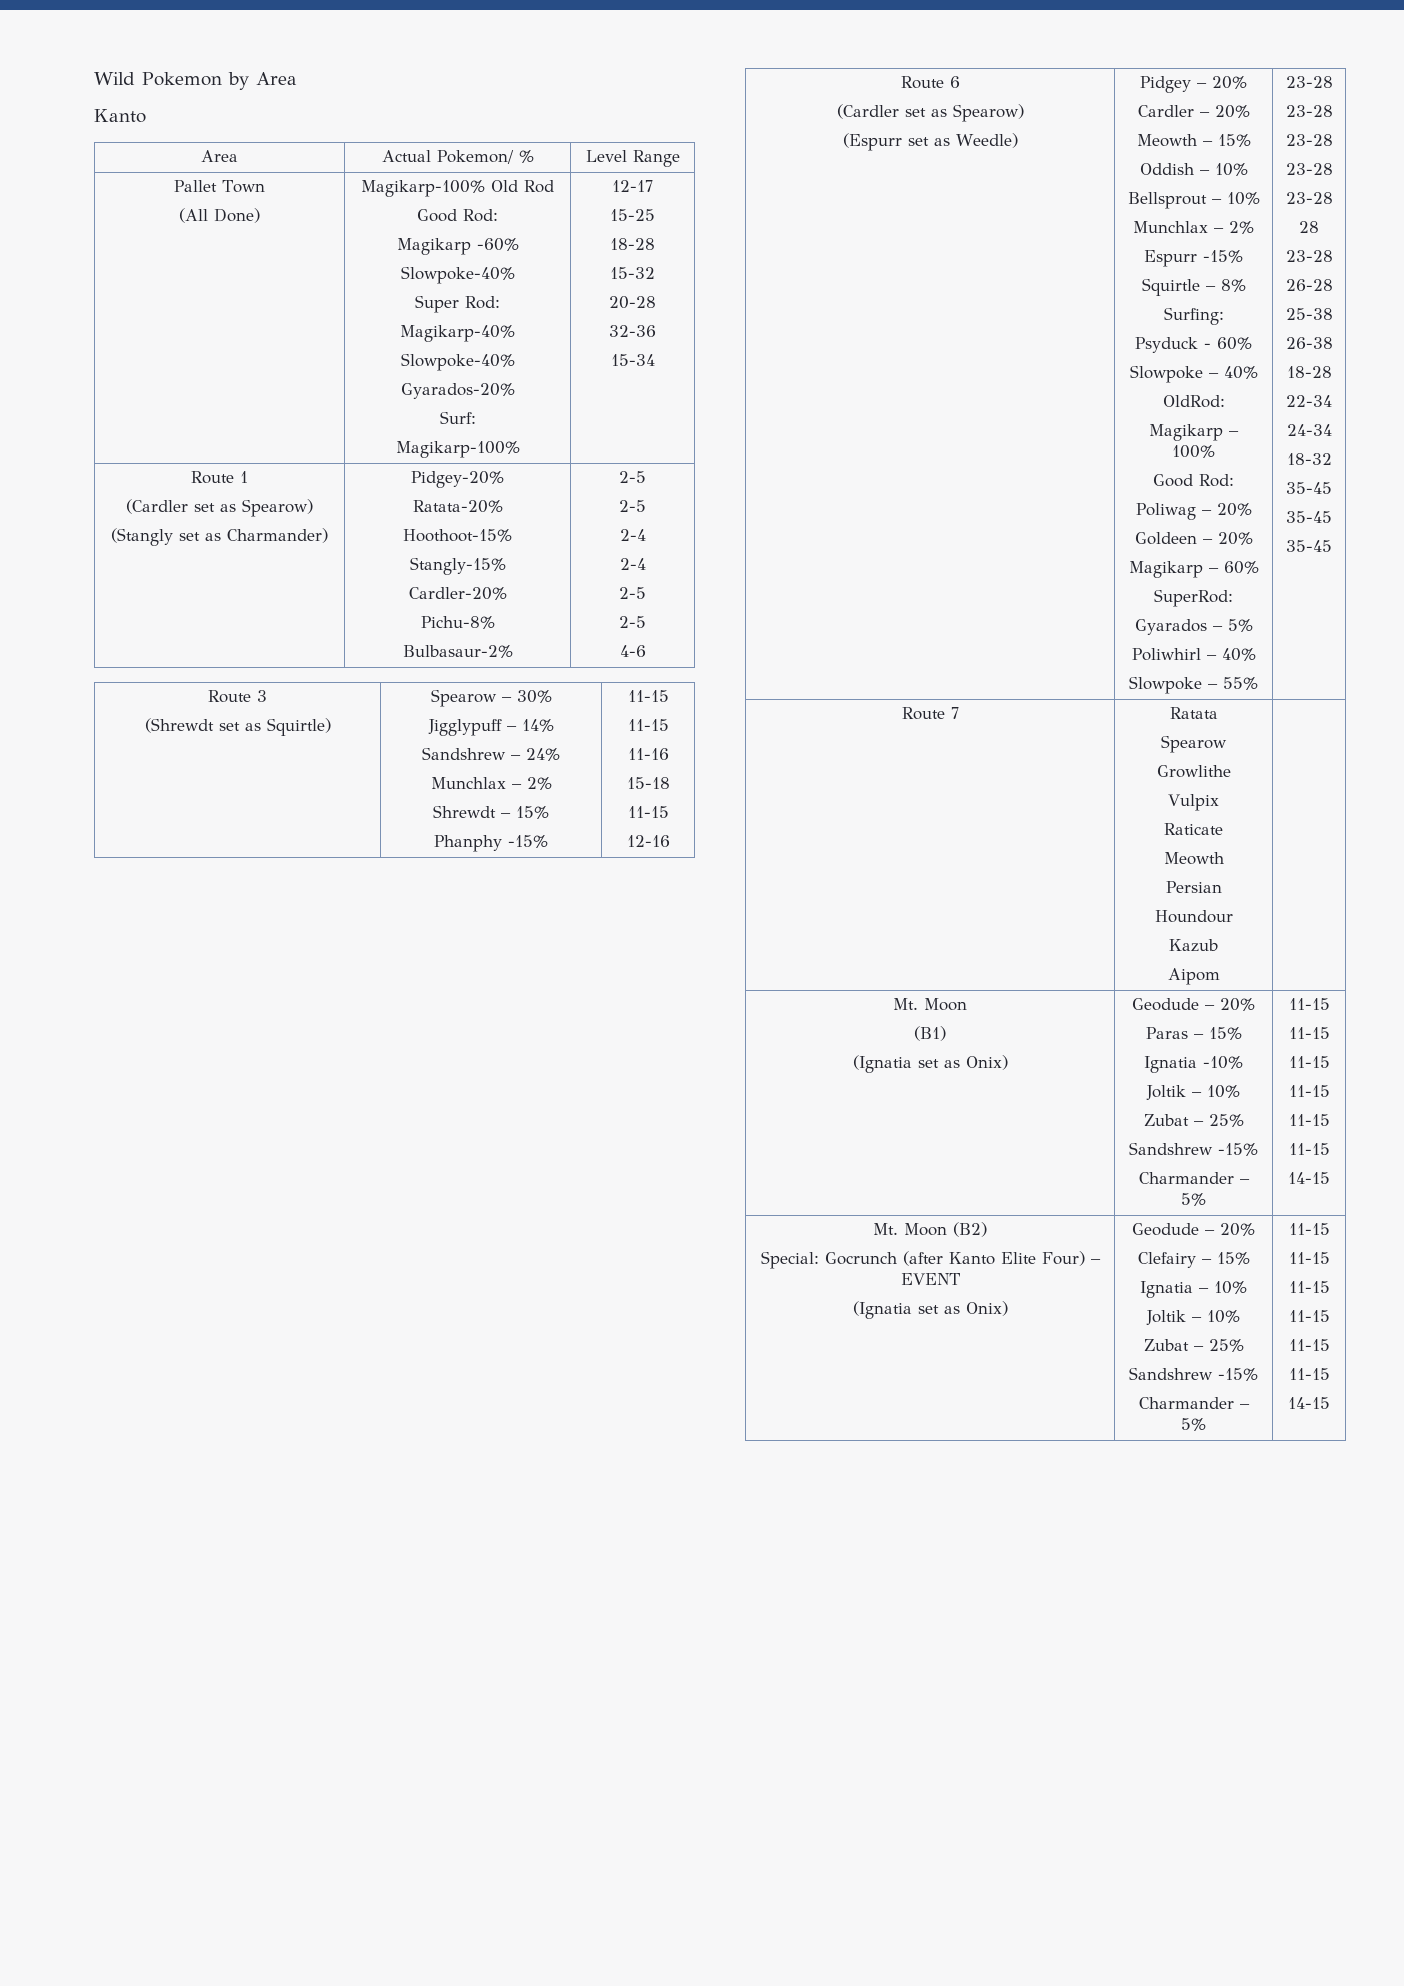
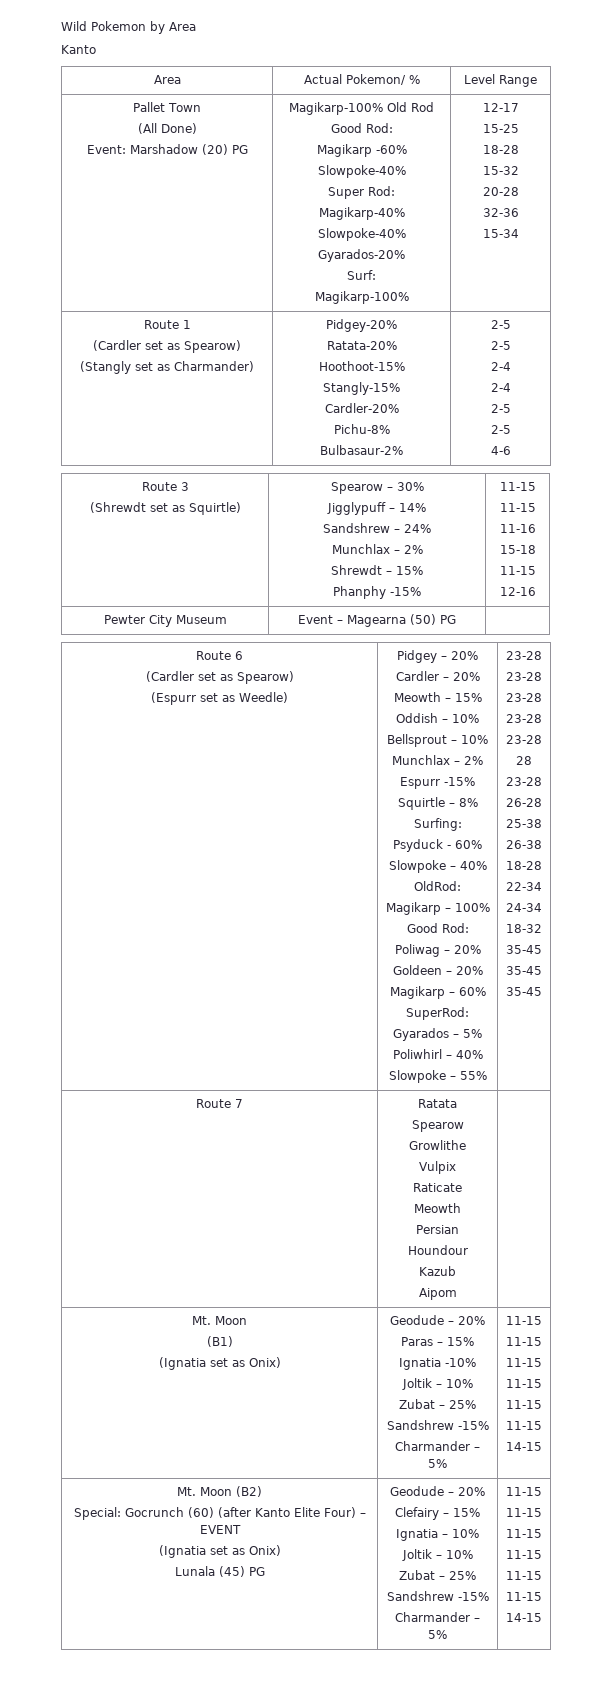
(260, 215) none -> [86,144,248,155] // Event: Marshadow (20) PG
(670, 841) none -> [103,615,227,627] [298,614,456,627] // Pewter City Museum | Event – Magearna (50) PG |
(897, 1258) none -> [187,1507,214,1518] (60)
(1008, 1308) none -> [174,1566,265,1577] // Lunala (45) PG

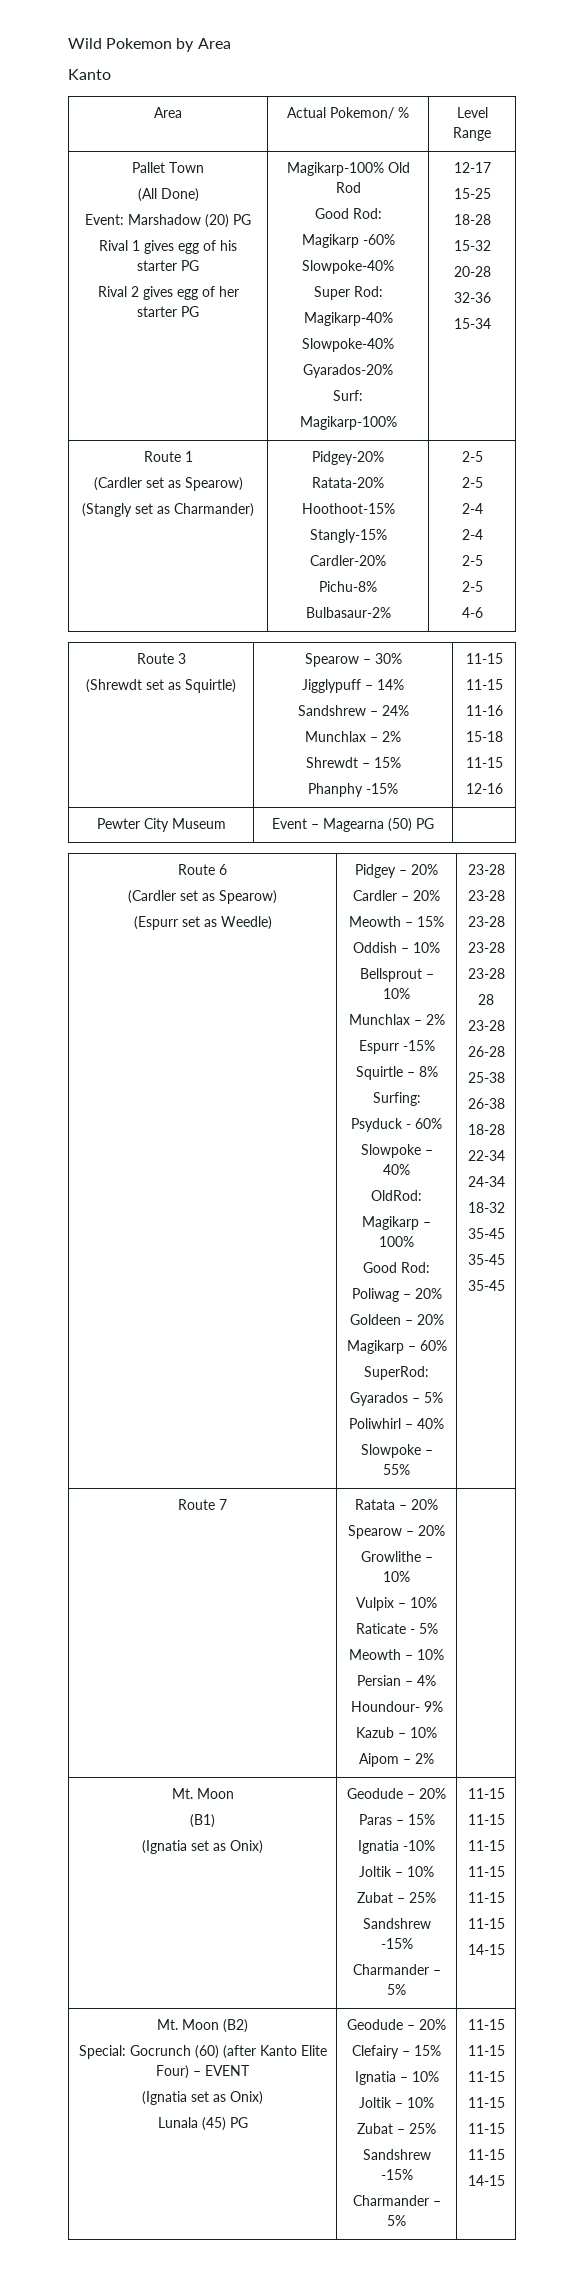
(248, 149) none -> [99,240,237,254] [137,260,199,271] [97,286,239,300] [137,306,199,317] // Rival 1 gives egg of his starter PG // Rival 2 gives egg of her starter PG
[411,1120,464,1132] // Spearow -> [399,1499,438,1510] [348,1525,445,1539] – 20% // Spearow – 20%
(466, 1145) none -> [424,1557,433,1562] [383,1571,410,1582] – 10%
(456, 1167) none -> [398,1597,437,1608] – 10%
[414,1203,461,1213] // Meowth -> [409,1623,438,1634] [349,1649,444,1660] - 5% // Meowth – 10%
[407,1245,468,1255] // Houndour -> [405,1675,436,1686] [350,1701,443,1712] – 4% // Houndour- 9%
(456, 1271) none -> [398,1727,437,1738] – 10%
(457, 1294) none -> [403,1753,434,1764] – 2%

